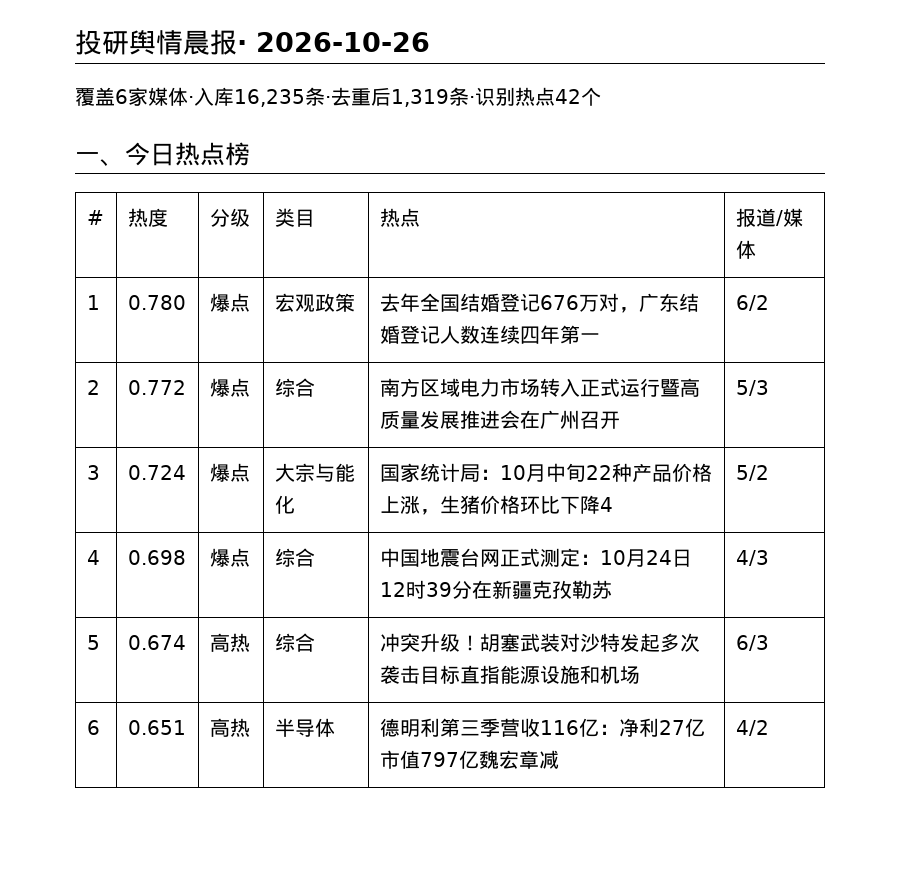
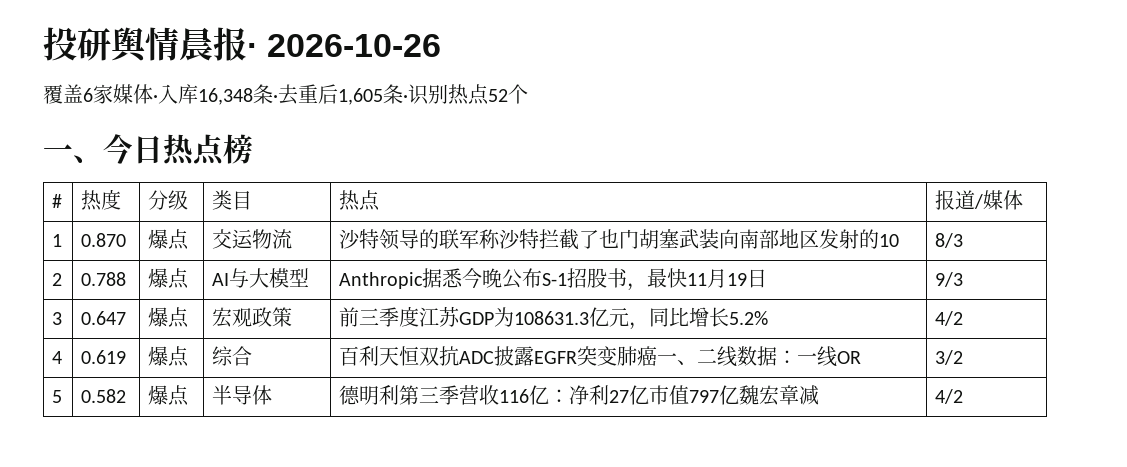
[234,89,305,107] 16,235 -> [198,88,253,105] 16,348
[391,89,449,107] 1,319 -> [338,88,383,105] 1,605
[555,89,581,104] 42 -> [488,89,508,102] 52
[127,295,186,310] [209,293,250,312] [274,293,355,312] [379,293,699,313] [379,325,600,344] [735,295,769,311] [86,380,100,395] [127,380,186,395] [209,378,250,397] [274,378,315,397] [379,378,700,397] [379,410,620,430] [735,380,769,396] [86,465,100,480] [127,465,186,480] [209,463,250,482] [274,463,355,482] [274,495,295,514] [379,463,712,482] [379,495,613,515] [735,465,769,481] [86,550,100,565] [127,550,186,565] [209,548,250,567] [274,548,315,567] [379,548,692,567] [379,580,612,599] [735,550,769,566] [86,635,100,650] [127,635,186,650] [209,633,250,652] [274,633,315,652] [379,633,700,652] [379,665,640,684] [735,635,769,651] [86,720,100,735] [127,720,186,735] [209,718,250,737] 0.780 | 爆点 | 宏观政策 | 去年全国结婚登记676万对，广东结婚登记人数连续四年第一 | 6/2 // 2 | 0.772 | 爆点 | 综合 | 南方区域电力市场转入正式运行暨高质量发展推进会在广州召开 | 5/3 // 3 | 0.724 | 爆点 | 大宗与能化 | 国家统计局：10月中旬22种产品价格上涨，生猪价格环比下降4 | 5/2 // 4 | 0.698 | 爆点 | 综合 | 中国地震台网正式测定：10月24日12时39分在新疆克孜勒苏 | 4/3 // 5 | 0.674 | 高热 | 综合 | 冲突升级！胡塞武装对沙特发起多次袭击目标直指能源设施和机场 | 6/3 // 6 | 0.651 | 高热 -> [81,233,127,247] [148,229,190,250] [212,229,293,249] [339,229,900,250] [935,233,964,248] [52,273,63,286] [81,272,127,286] [148,268,190,289] [212,268,310,288] [339,268,768,291] [935,272,964,287] [52,312,63,325] [81,311,127,325] [148,307,190,328] [212,307,293,328] [339,306,769,330] [935,311,964,326] [52,351,63,364] [81,350,127,364] [148,346,190,367] [212,346,253,366] [339,346,862,367] [935,350,964,365] [52,390,63,403] [81,389,127,403] [148,385,190,406] 0.870 | 爆点 | 交运物流 | 沙特领导的联军称沙特拦截了也门胡塞武装向南部地区发射的10 | 8/3 // 2 | 0.788 | 爆点 | AI与大模型 | Anthropic据悉今晚公布S-1招股书，最快11月19日 | 9/3 // 3 | 0.647 | 爆点 | 宏观政策 | 前三季度江苏GDP为108631.3亿元，同比增长5.2% | 4/2 // 4 | 0.619 | 爆点 | 综合 | 百利天恒双抗ADC披露EGFR突变肺癌一、二线数据：一线OR | 3/2 // 5 | 0.582 | 爆点

